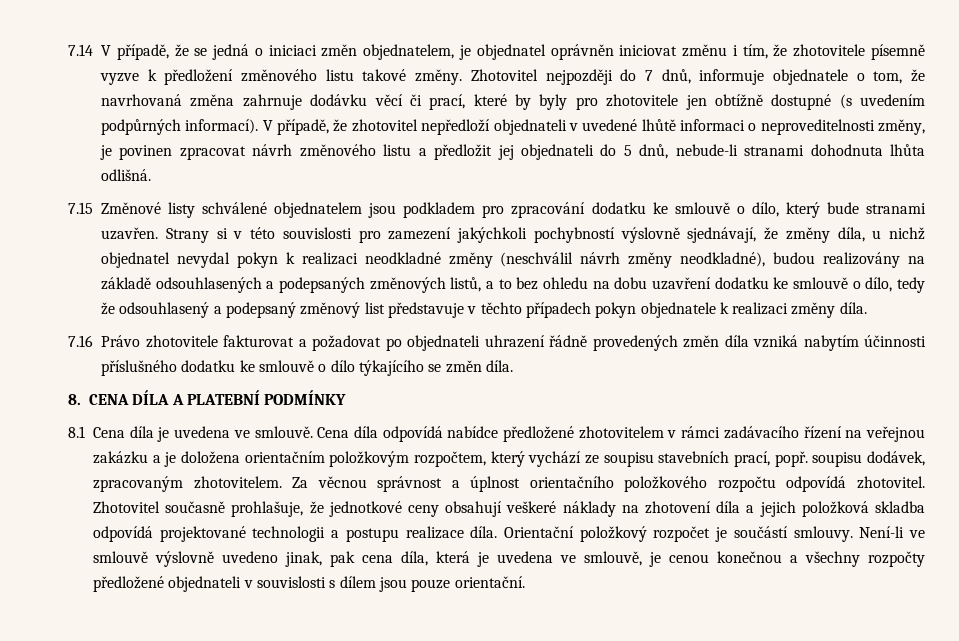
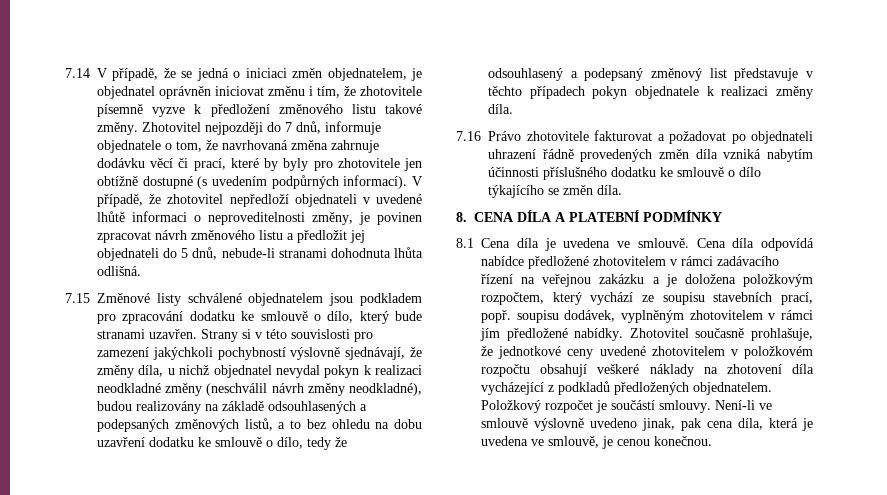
[244,451,325,463] orientačním -> (736, 279) none
[93,476,925,492] zpracovaným zhotovitelem. Za věcnou správnost a úplnost orientačního položkového rozpočtu odpovídá zhotovitel. -> [621,310,813,323] [480,328,624,341] vyplněným zhotovitelem v rámci jím předložené nabídky.
(439, 511) none -> [599,346,813,359] [481,364,530,377] uvedené zhotovitelem v položkovém rozpočtu
[746,501,926,517] [93,526,647,542] a jejich položková skladba odpovídá projektované technologii a postupu realizace díla. Orientační položkový -> [481,381,772,395] [481,400,541,413] vycházející z podkladů předložených objednatelem. Položkový
[717,551,925,567] [93,576,525,592] konečnou a všechny rozpočty předložené objednateli v souvislosti s dílem jsou pouze orientační. -> [654,436,712,446] konečnou.

